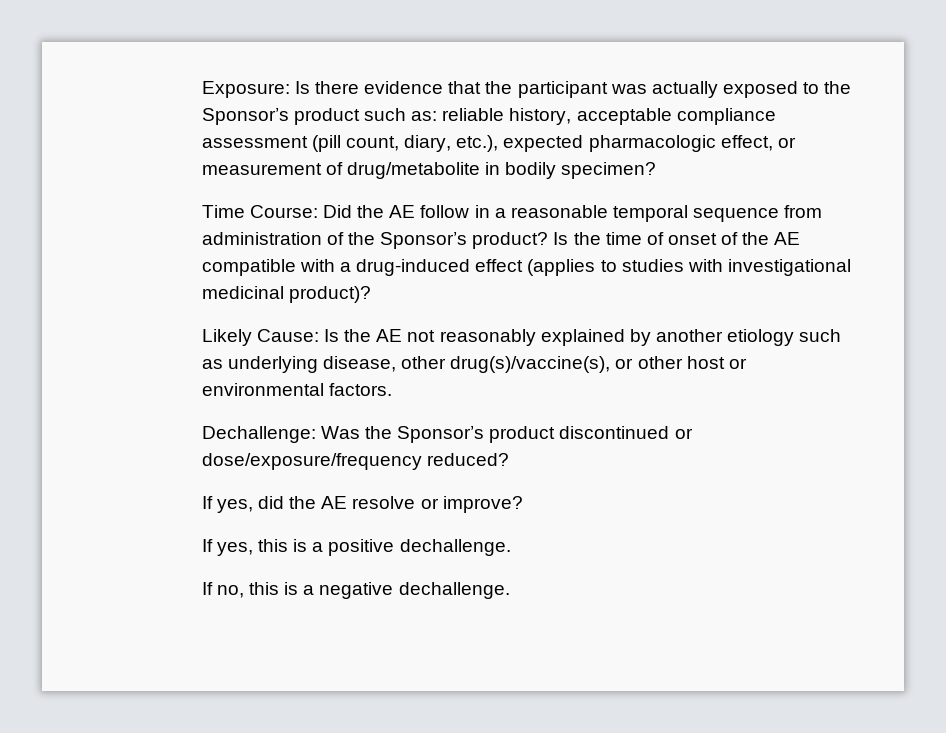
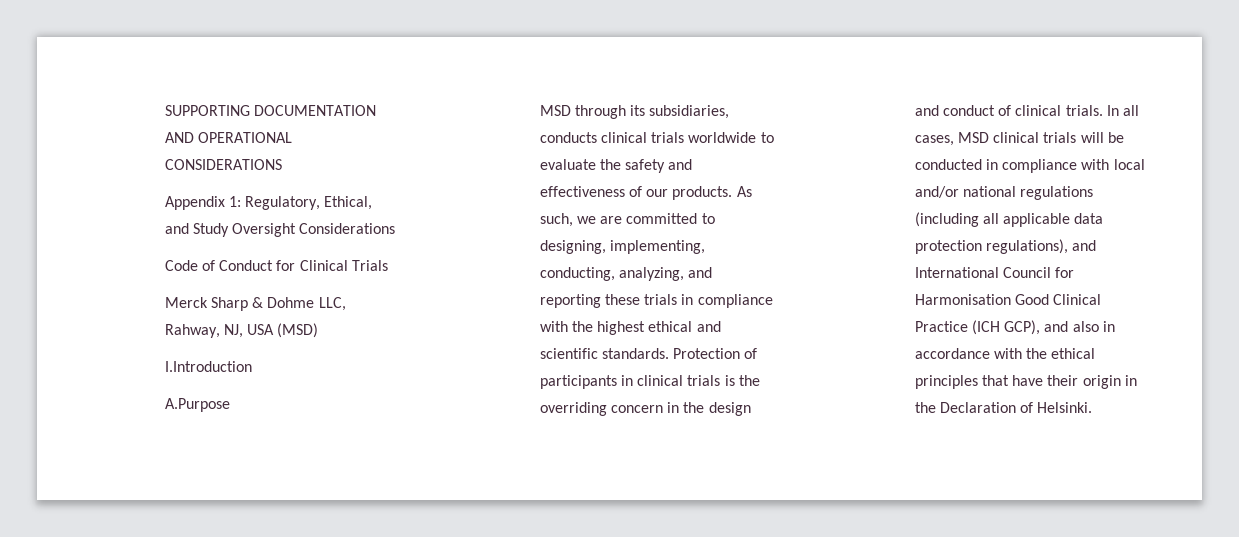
[201,81,852,98] [201,108,776,125] [201,135,796,152] [201,162,657,179] [201,205,823,222] [201,232,801,249] [201,259,852,276] [201,286,371,303] [201,329,842,346] [201,356,747,373] [201,383,392,396] [201,426,693,443] [201,453,509,470] [201,496,523,513] [201,539,511,556] [201,582,510,599] Exposure: Is there evidence that the participant was actually exposed to the Sponsor’s product such as: reliable history, acceptable compliance assessment (pill count, diary, etc.), expected pharmacologic effect, or measurement of drug/metabolite in bodily specimen? // Time Course: Did the AE follow in a reasonable temporal sequence from administration of the Sponsor’s product? Is the time of onset of the AE compatible with a drug-induced effect (applies to studies with investigational medicinal product)? // Likely Cause: Is the AE not reasonably explained by another etiology such as underlying disease, other drug(s)/vaccine(s), or other host or environmental factors. // Dechallenge: Was the Sponsor’s product discontinued or dose/exposure/frequency reduced? // If yes, did the AE resolve or improve? // If yes, this is a positive dechallenge. // If no, this is a negative dechallenge. -> [164,105,376,116] [164,132,292,143] [164,159,282,170] [164,196,373,210] [164,223,396,237] [164,260,389,271] [164,297,346,311] [164,323,319,338] [164,361,252,372] [164,398,230,412] [539,105,730,119] [539,132,774,143] [539,159,693,173] [539,186,752,200] [539,213,715,227] [539,240,705,254] [539,267,713,281] [539,294,773,308] [539,321,721,335] [539,348,758,359] [539,375,761,389] [539,402,751,416] [914,105,1140,116] [914,132,1125,146] [914,159,1145,173] [914,186,1094,200] [914,212,1104,227] [914,239,1097,254] [914,267,1075,278] [914,294,1102,305] [914,320,1116,335] [914,348,1096,359] [914,375,1138,389] [914,402,1093,413] SUPPORTING DOCUMENTATION AND OPERATIONAL CONSIDERATIONS // Appendix 1: Regulatory, Ethical, and Study Oversight Considerations // Code of Conduct for Clinical Trials // Merck Sharp & Dohme LLC, Rahway, NJ, USA (MSD) // I.Introduction // A.Purpose // MSD through its subsidiaries, conducts clinical trials worldwide to evaluate the safety and effectiveness of our products. As such, we are committed to designing, implementing, conducting, analyzing, and reporting these trials in compliance with the highest ethical and scientific standards. Protection of participants in clinical trials is the overriding concern in the design and conduct of clinical trials. In all cases, MSD clinical trials will be conducted in compliance with local and/or national regulations (including all applicable data protection regulations), and International Council for Harmonisation Good Clinical Practice (ICH GCP), and also in accordance with the ethical principles that have their origin in the Declaration of Helsinki.

